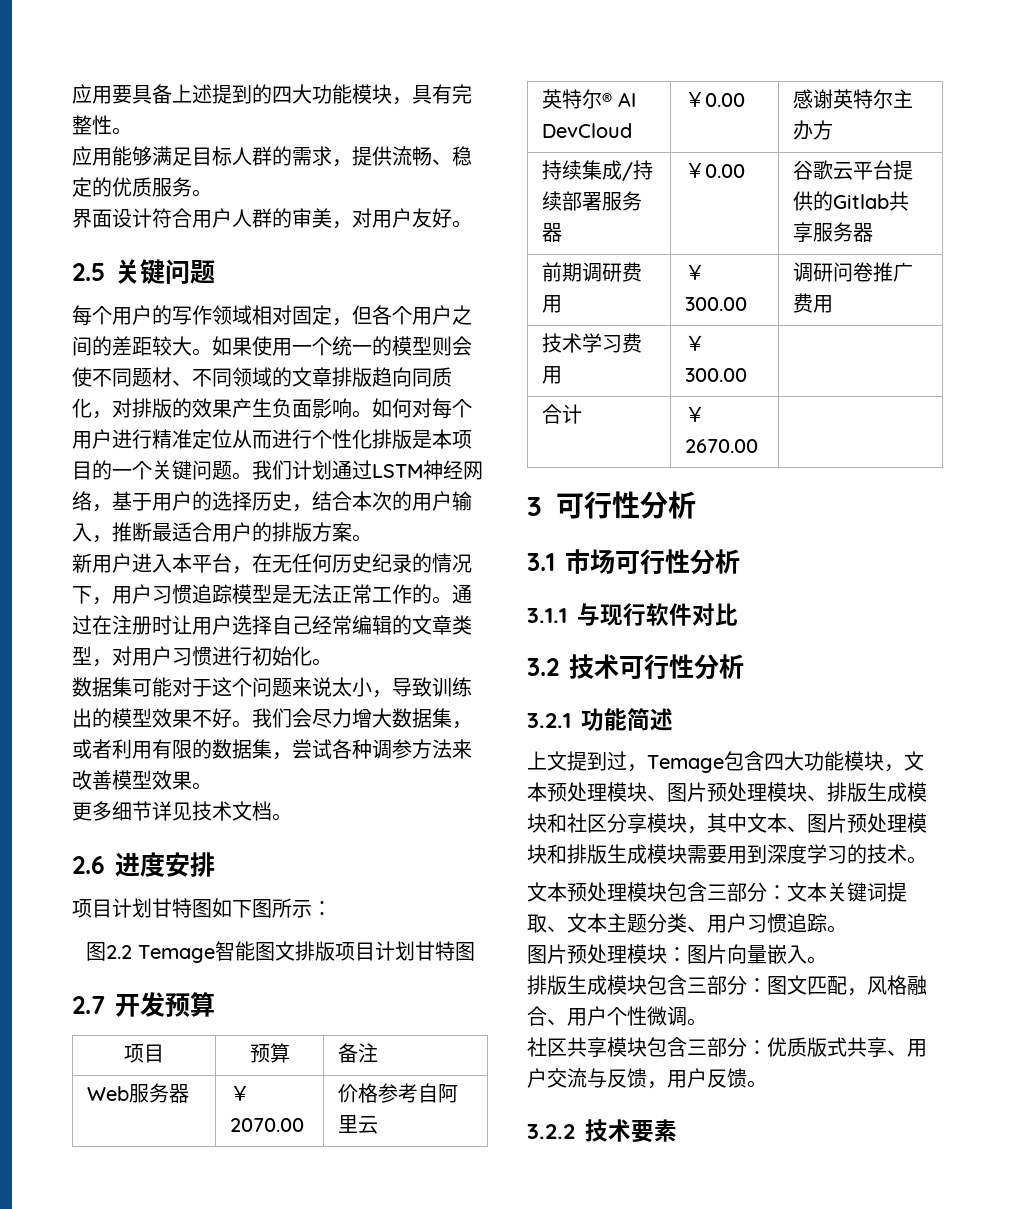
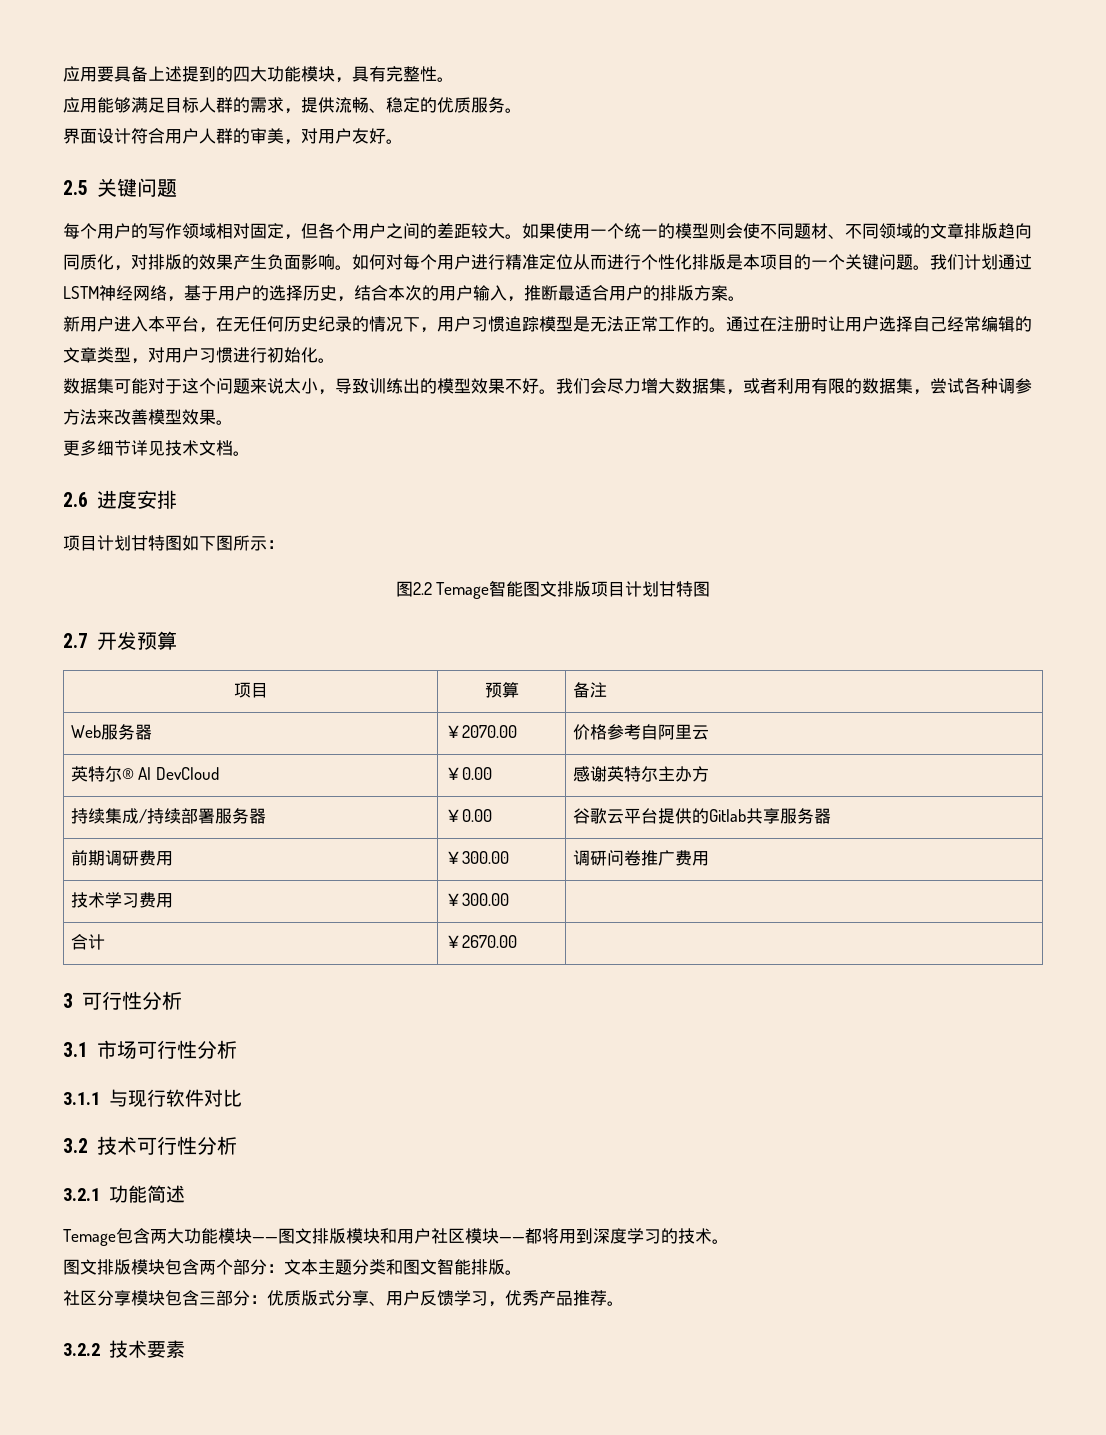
[527,751,647,772] 上文提到过， -> (185, 1194) none
[764,751,924,772] [527,782,927,802] [527,813,927,834] [527,844,727,864] 四大功能模块，文本预处理模块、图片预处理模块、排版生成模块和社区分享模块，其中文本、图片预处理模块和排版生成模块需要 -> [150,1228,559,1244] 两大功能模块——图文排版模块和用户社区模块——都将
[527,882,727,902] 文本预处理模块包含三 -> [63,1259,233,1275] 图文排版模块包含两个
[827,882,907,902] [527,913,847,933] [527,944,827,964] [527,975,927,996] [527,1006,687,1026] 关键词提取、文本主题分类、用户习惯追踪。 // 图片预处理模块：图片向量嵌入。 // 排版生成模块包含三部分：图文匹配，风格融合、用户个性微调 -> [318,1258,505,1275] 主题分类和图文智能排版
[567,1037,587,1057] 共 -> [97,1290,114,1306] 分
[847,1037,867,1057] 共 -> [335,1290,352,1306] 分
[547,1068,747,1089] 交流与反馈，用户反馈 -> [420,1290,607,1307] 反馈学习，优秀产品推荐

